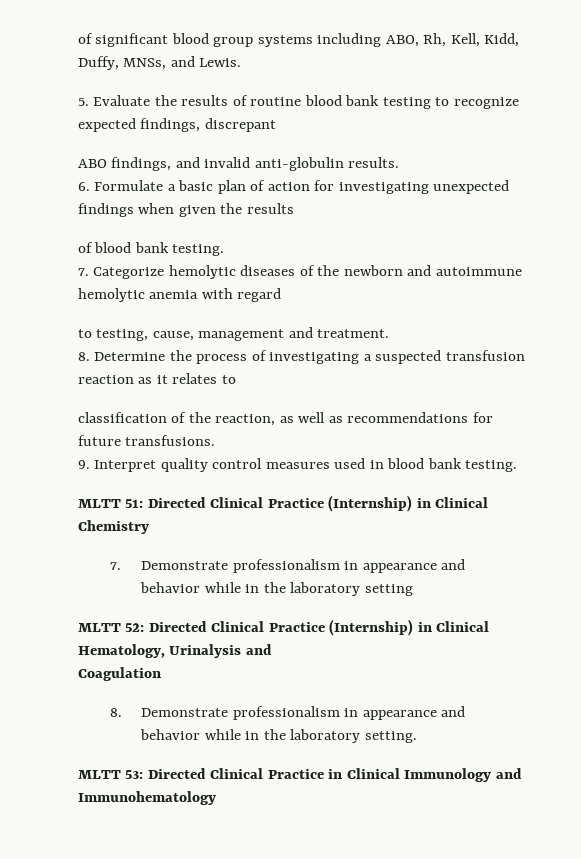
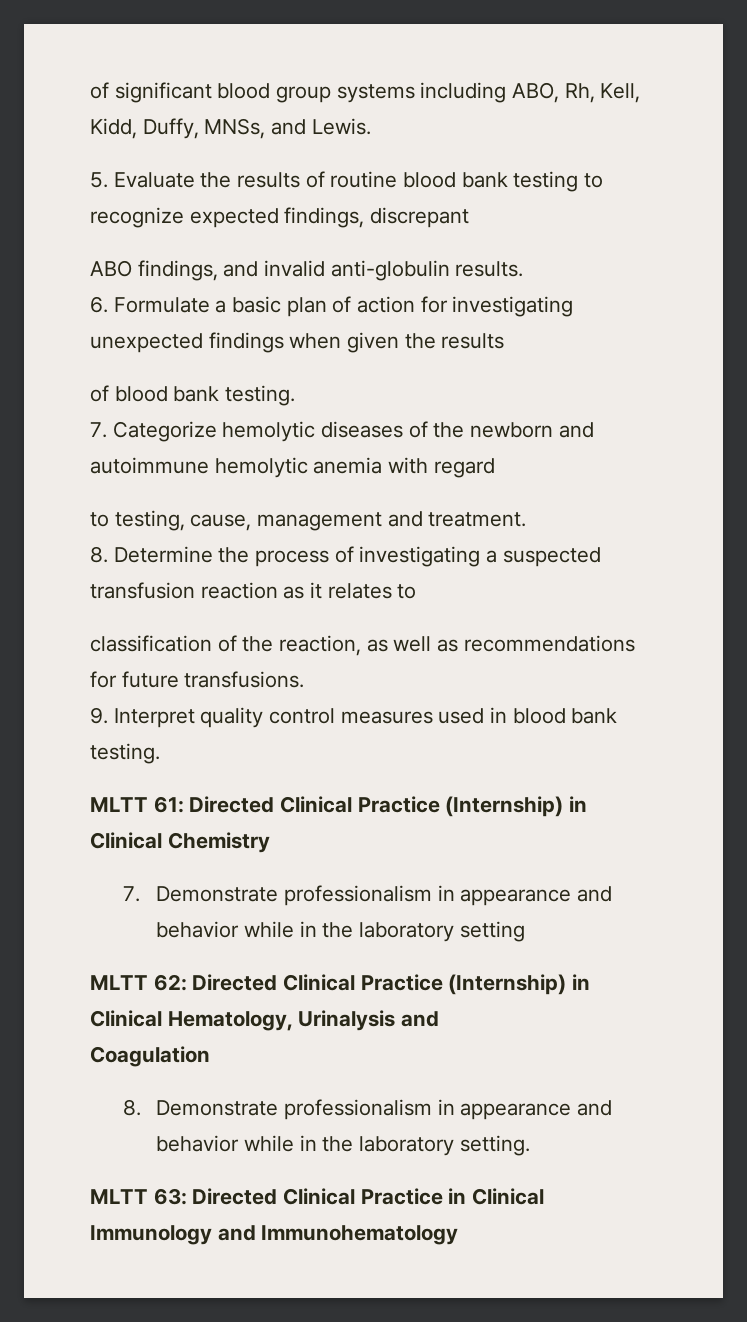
[125,499,144,508] 51: -> [153,796,184,813] 61:
[125,623,145,632] 52: -> [153,974,187,991] 62:
[125,770,144,779] 53: -> [153,1188,187,1205] 63:

